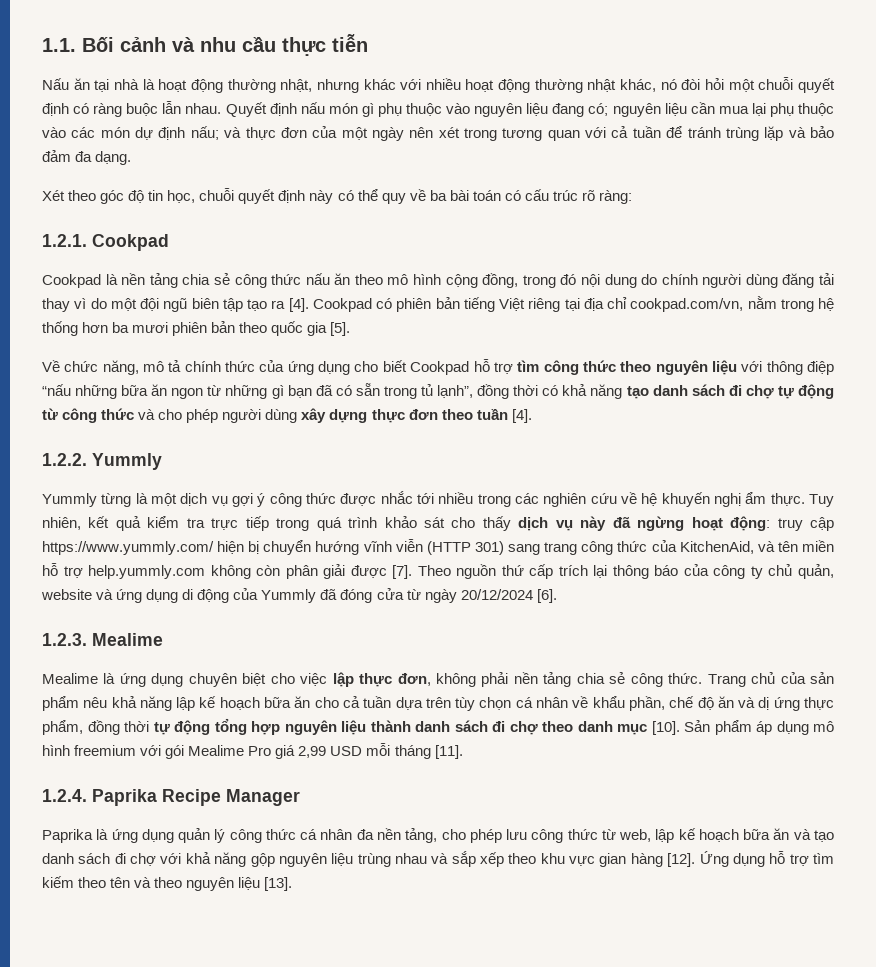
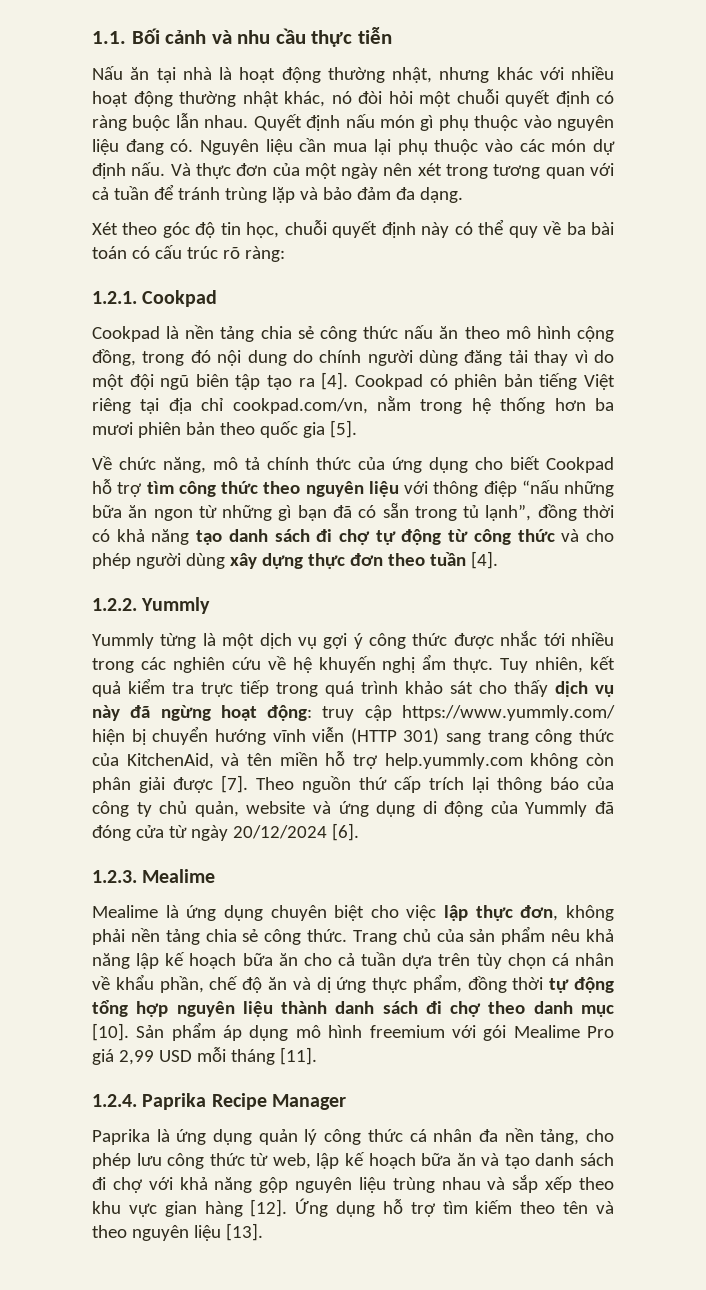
[588,103,661,117] có; nguyên -> [170,139,260,155] có. Nguyên
[190,126,242,140] nấu; và -> [131,162,191,176] nấu. Và

